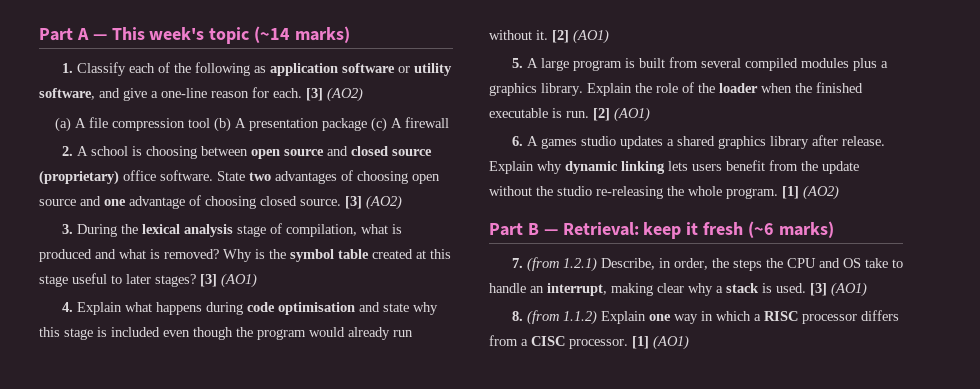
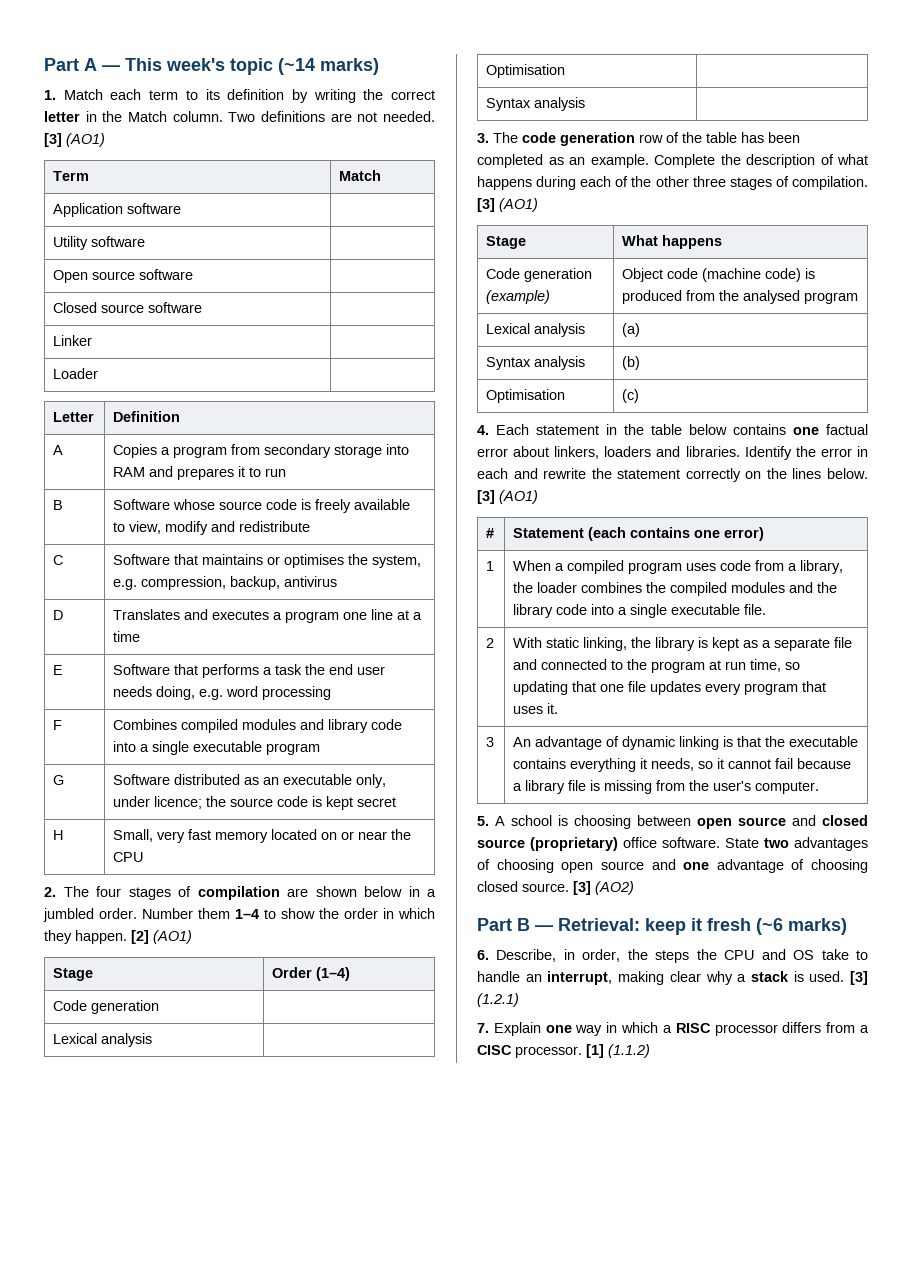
[76,62,452,76] [39,87,363,102] [55,117,450,132] [61,146,73,156] Classify each of the following as application software or utility software, and give a one-line reason for each. [3] (AO2) // (a) A file compression tool (b) A presentation package (c) A firewall // 2. -> [63,89,435,103] [44,111,436,122] [44,133,105,147] [53,171,90,181] [339,170,382,181] [53,203,182,217] [53,236,146,250] [53,269,194,283] [53,302,203,313] [53,335,93,346] [53,368,99,379] [53,412,95,422] [113,411,181,422] [53,445,64,455] [113,444,410,458] [113,466,287,480] [53,500,64,510] [113,499,411,513] [113,521,311,535] [53,555,64,565] [113,554,422,568] [113,576,338,590] [53,610,64,620] [113,609,423,623] [113,631,141,642] [53,665,64,675] [113,664,386,678] [113,686,332,700] [53,720,63,730] [113,719,403,733] [113,741,321,755] [53,775,65,785] [113,774,387,788] [113,796,397,810] [53,830,64,840] [113,829,412,843] [113,852,144,862] [44,886,436,900] [43,908,435,922] [44,930,192,944] [53,968,94,981] [272,967,351,981] [53,1000,160,1014] [53,1033,153,1047] [486,64,566,78] [486,97,586,111] [477,132,800,146] [477,154,868,168] [477,176,868,190] [477,198,538,212] [486,236,527,249] [622,235,723,249] [486,268,593,282] [486,290,551,304] [622,268,816,282] [622,290,859,304] [486,323,586,337] [622,323,641,337] [486,356,586,370] [622,356,641,370] [486,389,566,403] [622,389,640,403] [477,424,868,435] [477,446,868,460] [477,468,868,482] [477,490,538,504] [486,528,495,538] [513,527,765,541] [486,561,495,571] [513,560,844,574] [513,582,838,596] [513,604,767,618] [486,638,495,648] [513,637,853,651] [513,659,801,673] [513,681,827,695] [513,703,559,714] [486,737,495,747] [513,736,859,750] [513,758,852,772] [513,780,820,794] [477,816,489,826] Match each term to its definition by writing the correct letter in the Match column. Two definitions are not needed. [3] (AO1) // Term | Match // Application software | // Utility software | // Open source software | // Closed source software | // Linker | // Loader | // Letter | Definition // A | Copies a program from secondary storage into RAM and prepares it to run // B | Software whose source code is freely available to view, modify and redistribute // C | Software that maintains or optimises the system, e.g. compression, backup, antivirus // D | Translates and executes a program one line at a time // E | Software that performs a task the end user needs doing, e.g. word processing // F | Combines compiled modules and library code into a single executable program // G | Software distributed as an executable only, under licence; the source code is kept secret // H | Small, very fast memory located on or near the CPU // 2. The four stages of compilation are shown below in a jumbled order. Number them 1–4 to show the order in which they happen. [2] (AO1) // Stage | Order (1–4) // Code generation | // Lexical analysis | // Optimisation | // Syntax analysis | // 3. The code generation row of the table has been completed as an example. Complete the description of what happens during each of the other three stages of compilation. [3] (AO1) // Stage | What happens // Code generation (example) | Object code (machine code) is produced from the analysed program // Lexical analysis | (a) // Syntax analysis | (b) // Optimisation | (c) // 4. Each statement in the table below contains one factual error about linkers, loaders and libraries. Identify the error in each and rewrite the statement correctly on the lines below. [3] (AO1) // # | Statement (each contains one error) // 1 | When a compiled program uses code from a library, the loader combines the compiled modules and the library code into a single executable file. // 2 | With static linking, the library is kept as a separate file and connected to the program at run time, so updating that one file updates every program that uses it. // 3 | An advantage of dynamic linking is that the executable contains everything it needs, so it cannot fail because a library file is missing from the user's computer. // 5.
[61,223,402,237] [39,249,451,262] [39,273,257,288] [61,302,438,315] [39,327,413,340] [489,29,609,44] [511,57,888,71] [489,82,863,96] [489,107,650,122] [511,135,885,149] [489,160,859,174] [489,185,839,200] // 3. During the lexical analysis stage of compilation, what is produced and what is removed? Why is the symbol table created at this stage useful to later stages? [3] (AO1) // 4. Explain what happens during code optimisation and state why this stage is included even though the program would already run without it. [2] (AO1) // 5. A large program is built from several compiled modules plus a graphics library. Explain the role of the loader when the finished executable is run. [2] (AO1) // 6. A games studio updates a shared graphics library after release. Explain why dynamic linking lets users benefit from the update without the studio re-releasing the whole program. [1] (AO2) -> (634, 888) none
[511,257,597,272] 7. (from 1.2.1) -> [477,950,489,960] 6.
[831,282,867,297] [511,310,597,325] (AO1) // 8. (from 1.1.2) -> [477,993,519,1007] [477,1023,489,1033] (1.2.1) // 7.
[653,335,689,350] (AO1) -> [608,1044,650,1058] (1.1.2)

